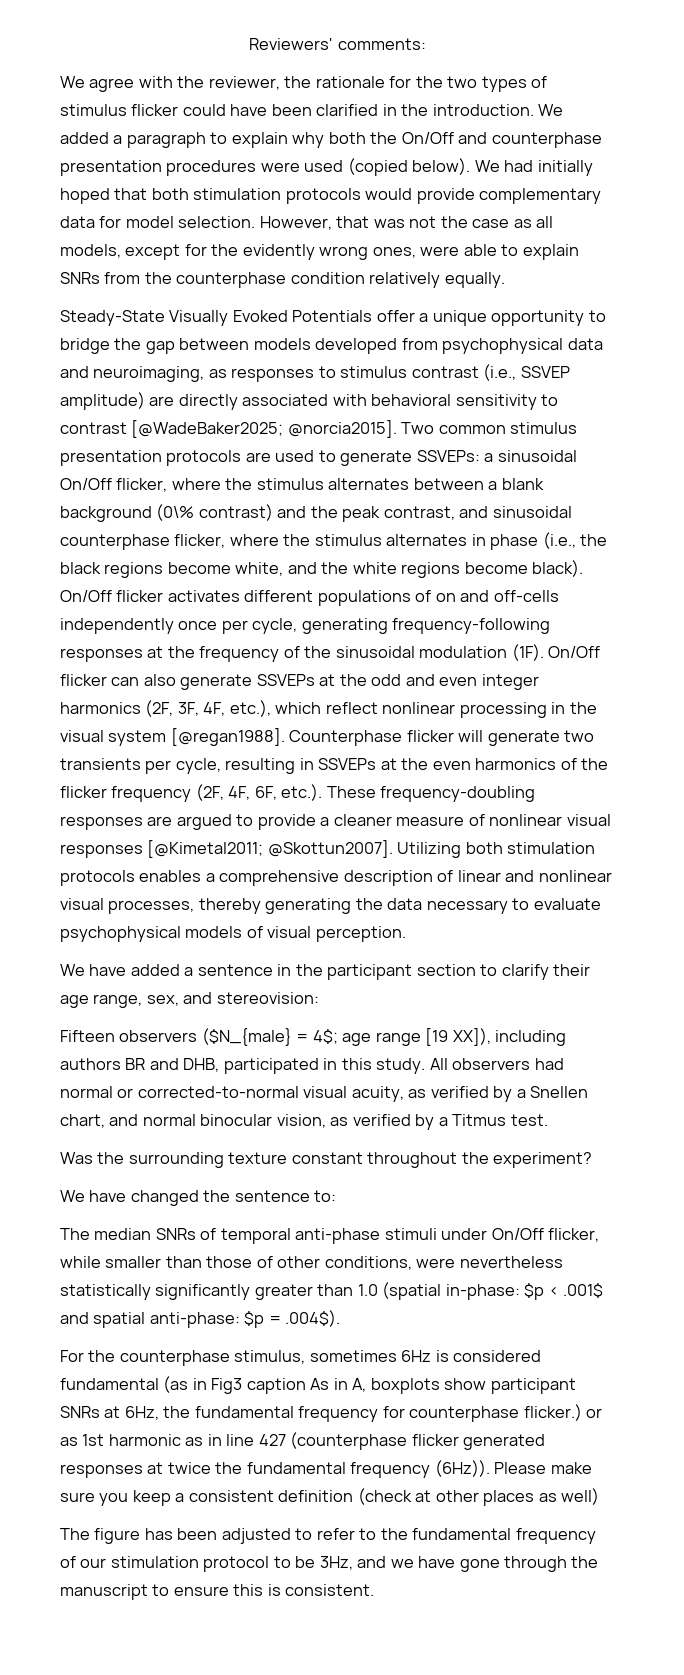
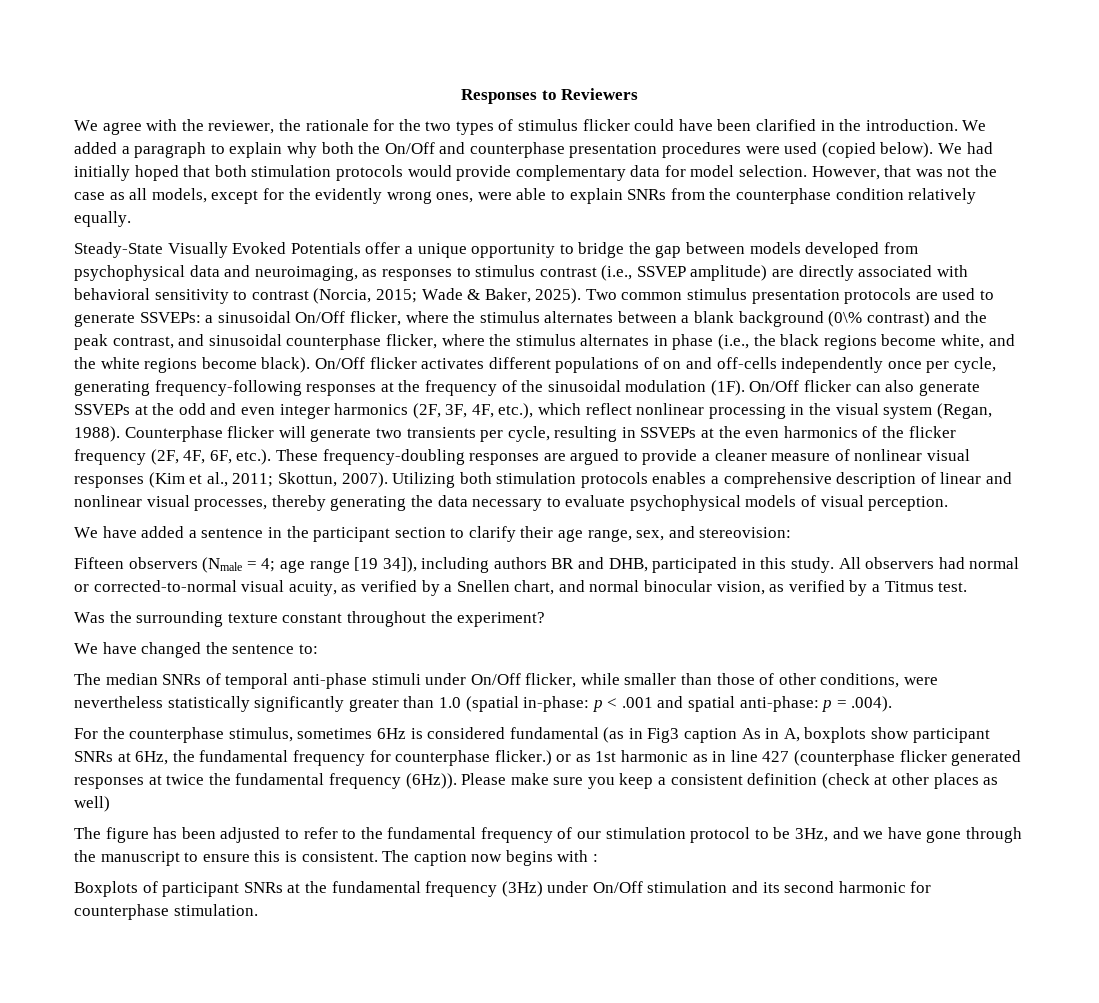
[249,38,426,50] Reviewers' comments: -> [460,88,639,104] Responses to Reviewers
[131,420,397,438] [@WadeBaker2025; @norcia2015]. -> [313,288,582,304] (Norcia, 2015; Wade & Baker, 2025).
[170,728,285,746] [@regan1988]. -> [936,403,992,419] [74,426,120,442] (Regan, 1988).
[147,840,393,858] [@Kimetal2011; @Skottun2007]. -> [148,472,388,488] (Kim et al., 2011; Skottun, 2007).
[201,1028,338,1046] ($N_{male} = 4$; -> [202,557,276,573] (Nmale = 4;
[452,1028,491,1046] XX]), -> [382,557,417,573] 34]),
[524,1283,604,1300] [60,1310,341,1328] $p < .001$ and spatial anti-phase: $p = .004$). -> [592,696,893,712] p < .001 and spatial anti-phase: p = .004).
(375, 1590) none -> [382,850,599,866] [74,881,932,897] [74,904,258,920] The caption now begins with : // Boxplots of participant SNRs at the fundamental frequency (3Hz) under On/Off stimulation and its second harmonic for counterphase stimulation.

